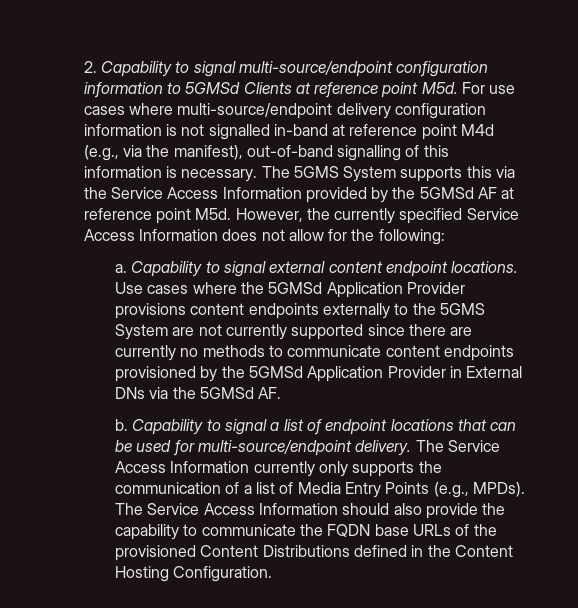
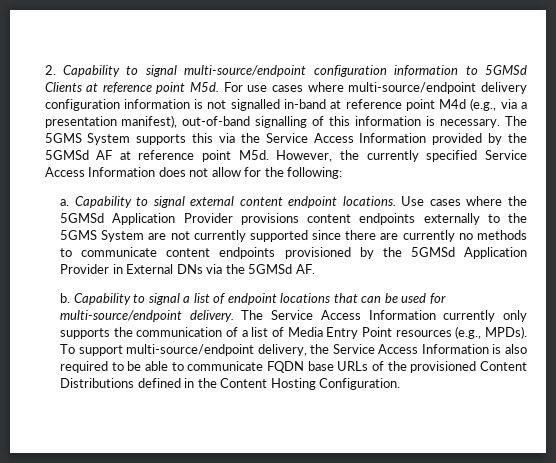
[146,145,170,157] the -> [520,102,527,109] [44,116,117,128] a presentation
[385,482,526,498] [115,503,506,519] [115,524,324,540] Points (e.g., MPDs). The Service Access Information should also provide the capability to communicate the -> [362,326,527,339] [60,344,527,356] [60,361,264,373] Point resources (e.g., MPDs). To support multi-source/endpoint delivery, the Service Access Information is also required to be able to communicate

